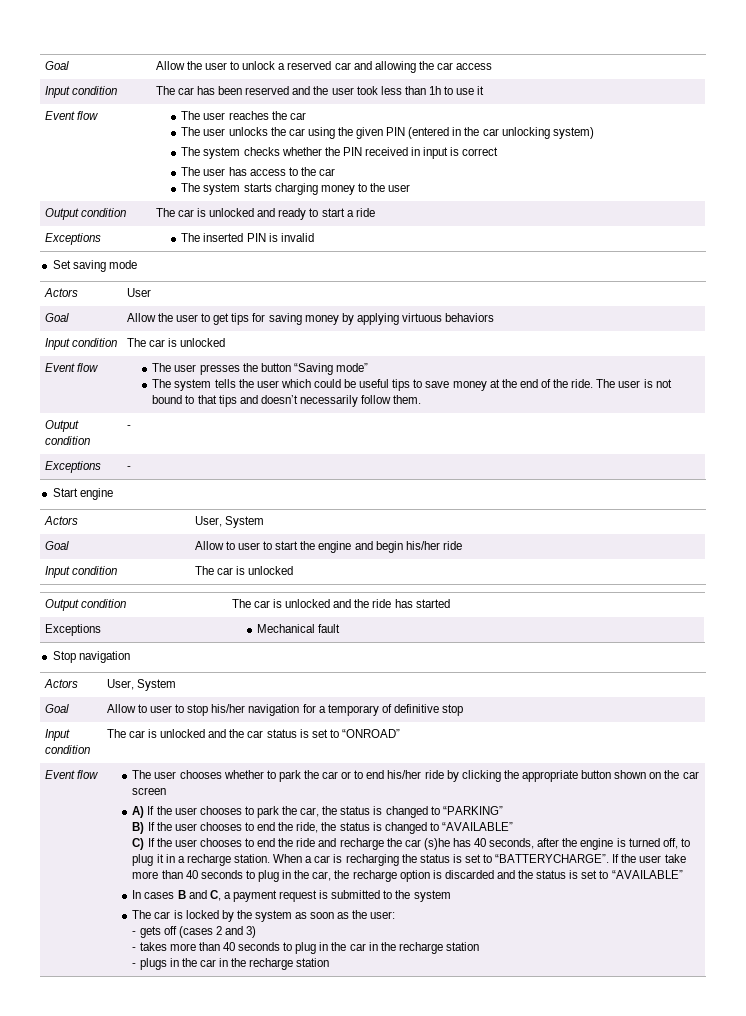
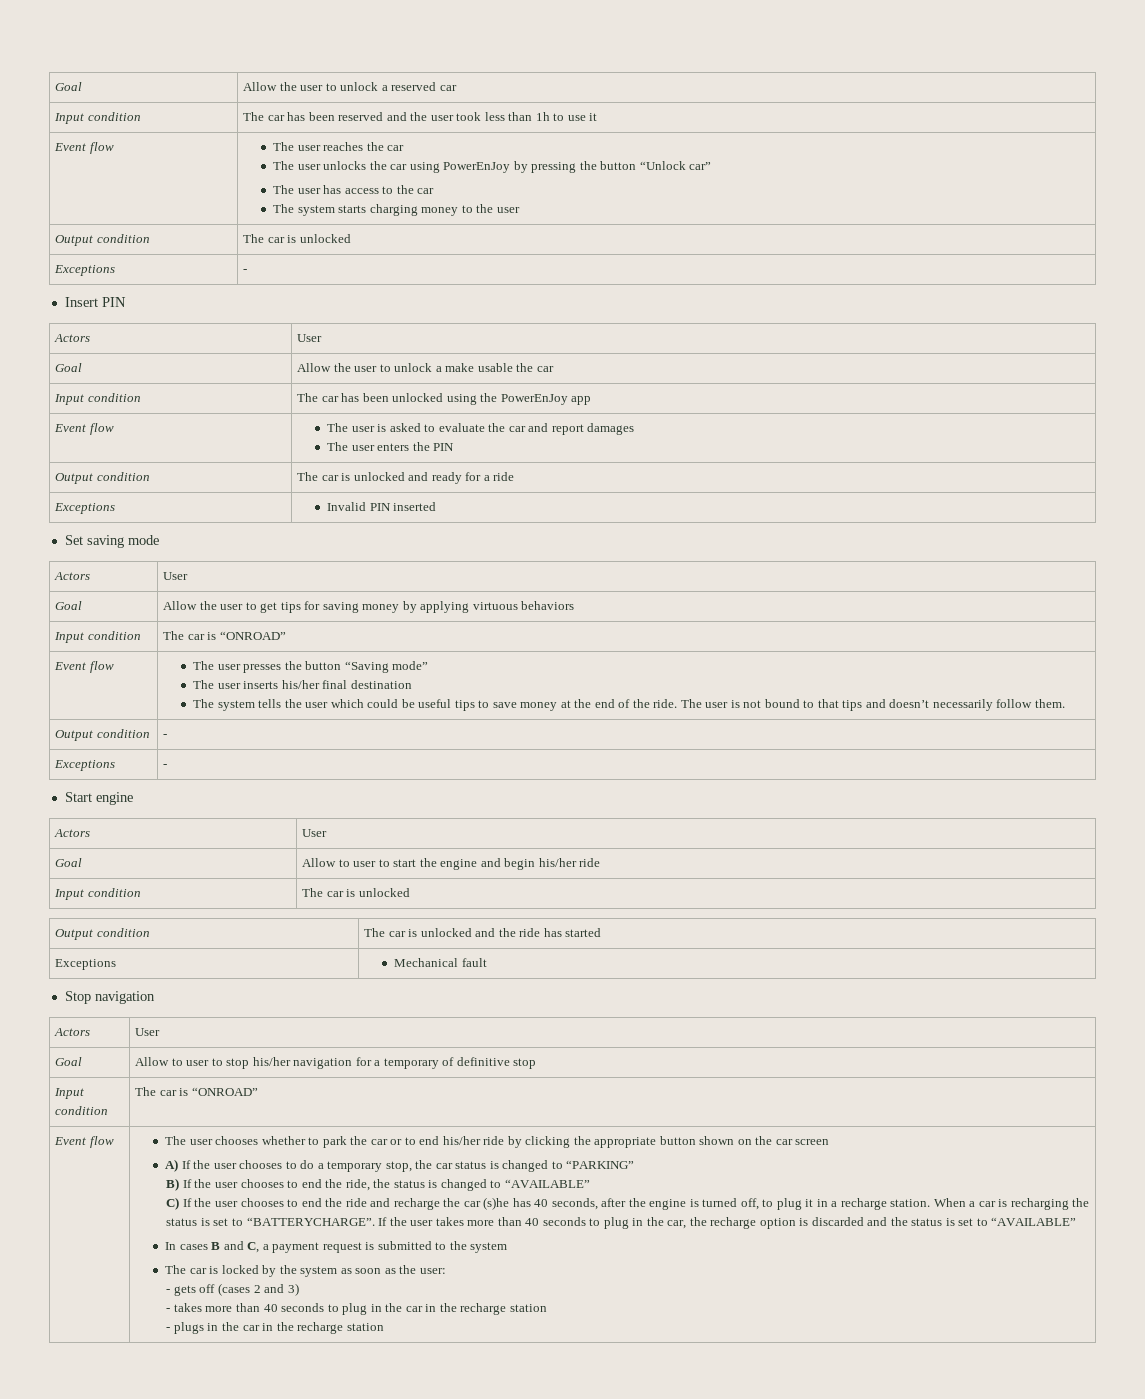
[353,61,493,73] and allowing the car access -> (457, 88) none
[337,127,594,139] [181,147,499,159] the given PIN (entered in the car unlocking system) // The system checks whether the PIN received in input is correct -> [443,161,712,173] PowerEnJoy by pressing the button “Unlock car”
[257,208,345,220] and ready to start -> [54,265,116,276] [243,269,248,273] [64,297,126,307] [54,334,91,342] [297,334,323,342] [55,363,83,372] [297,363,554,372] [54,393,141,405] [297,393,592,405] [54,423,114,435] [327,423,635,435] [327,442,455,451] [55,472,150,484] [297,472,482,484] // Exceptions | - // Insert PIN // Actors | User // Goal | Allow the user to unlock a make usable the car // Input condition | The car has been unlocked using the PowerEnJoy app // Event flow | The user is asked to evaluate the car and report damages // The user enters the PIN // Output condition | The car is unlocked and ready for
[181,233,201,242] The -> [327,502,391,511] Invalid PIN
[246,233,314,242] PIN is invalid -> (437, 506) none
[180,338,226,347] unlocked -> [219,631,286,640] “ONROAD”
(368, 367) none -> [193,680,412,689] // The user inserts his/her final destination
[194,516,264,528] User, System -> [302,829,328,837] User
[106,679,176,691] User, System -> [135,1028,161,1036] User
[160,729,339,738] unlocked and the car status is set to -> (189, 1092) none
[256,806,338,818] park the car, the -> [300,1160,453,1172] do a temporary stop, the car
[664,854,686,863] take -> [435,1217,464,1226] takes

